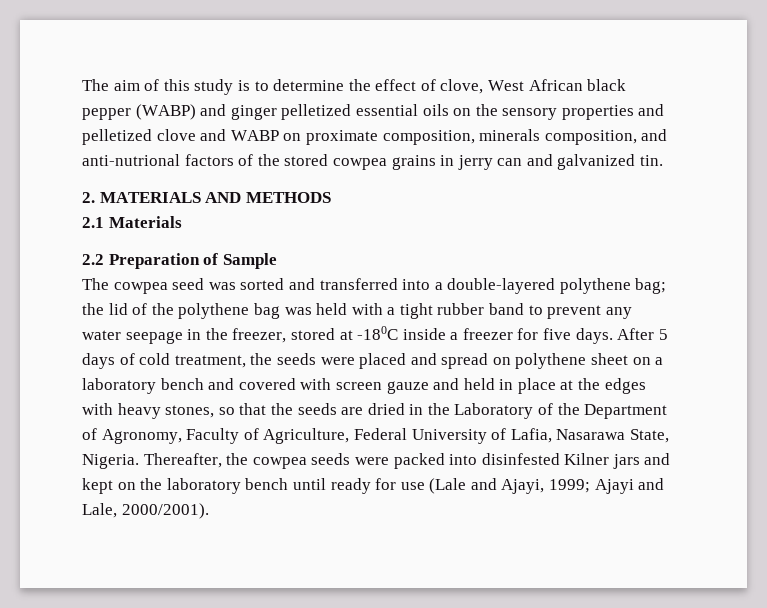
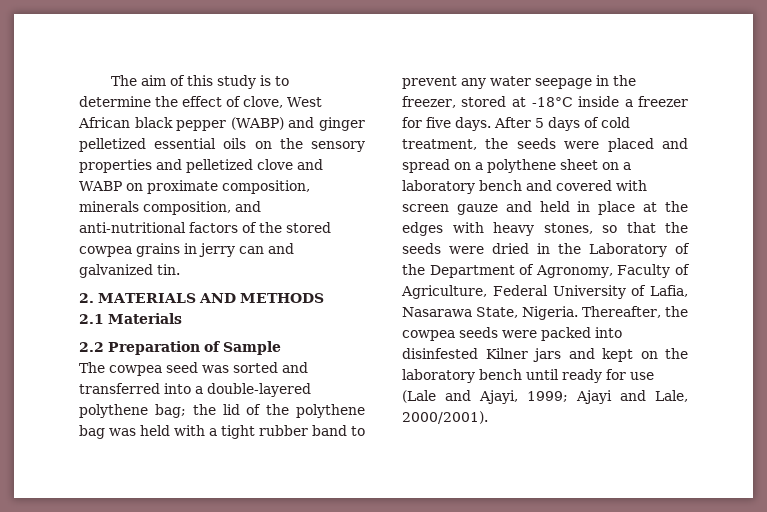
[82,154,180,166] anti-nutrional -> [79,222,186,233] anti-nutritional
[357,326,399,340] -180C -> [531,97,573,107] -18°C
(511, 361) none -> [475,162,483,170] a
[341,407,364,415] are -> [449,246,484,254] were

